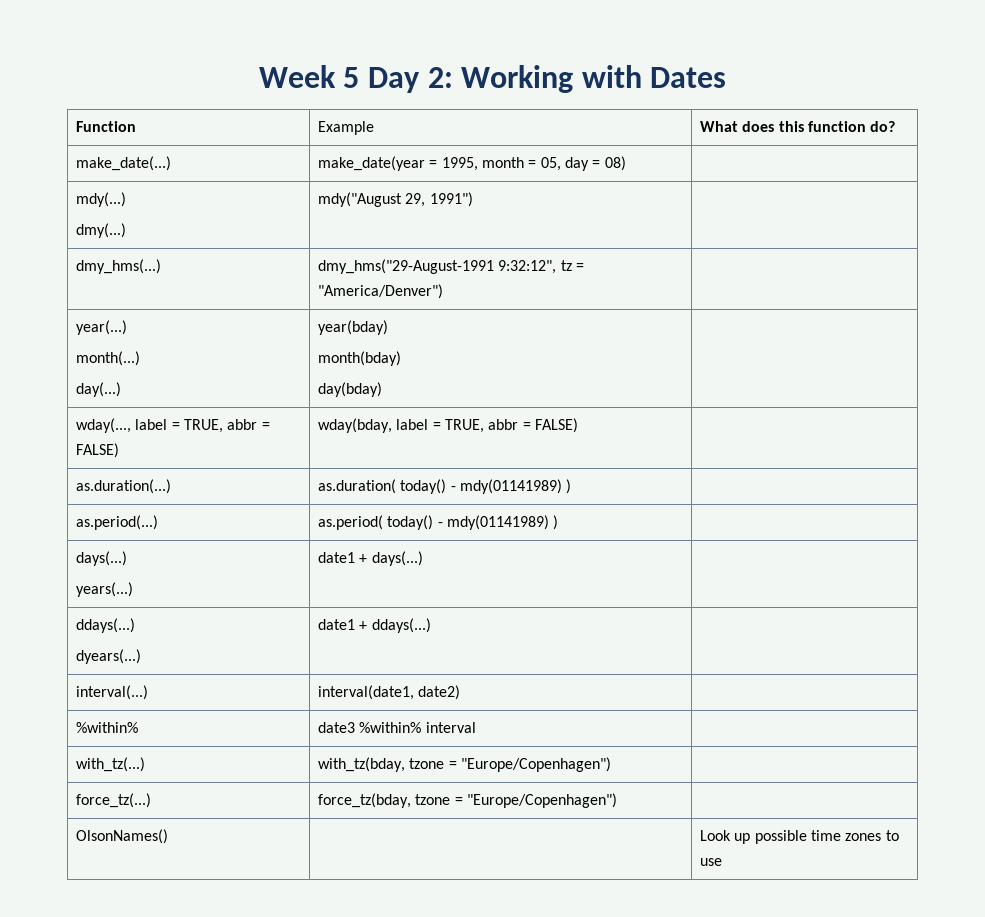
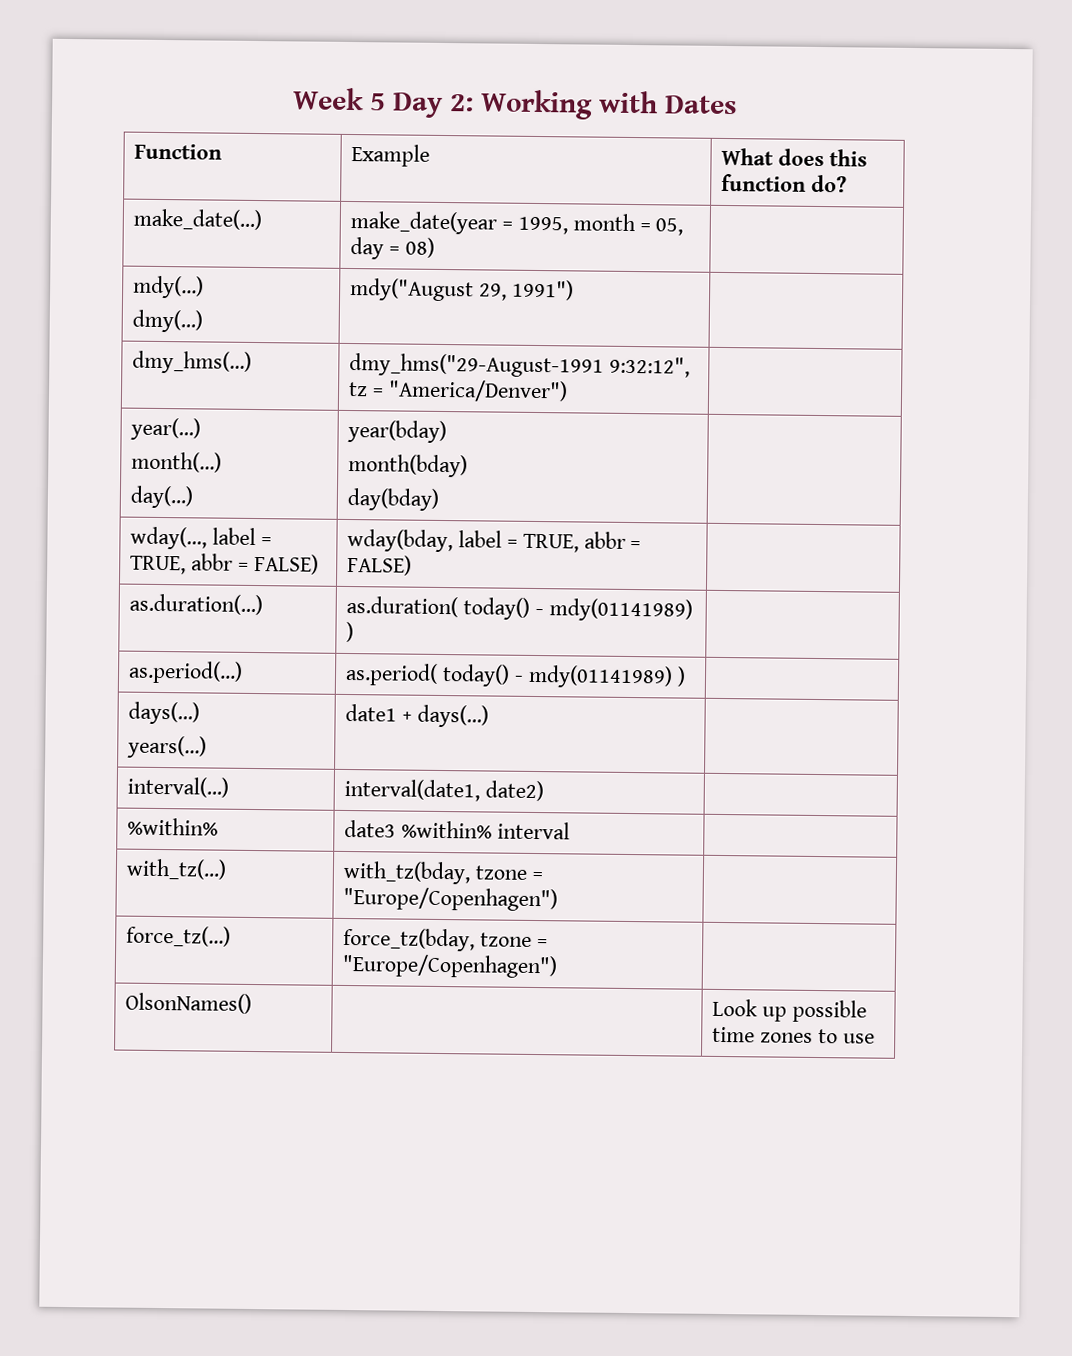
[75,618,135,633] [75,649,141,664] [317,618,431,633] // ddays(...) // dyears(...) | date1 + ddays(...) | -> (489, 716) none

